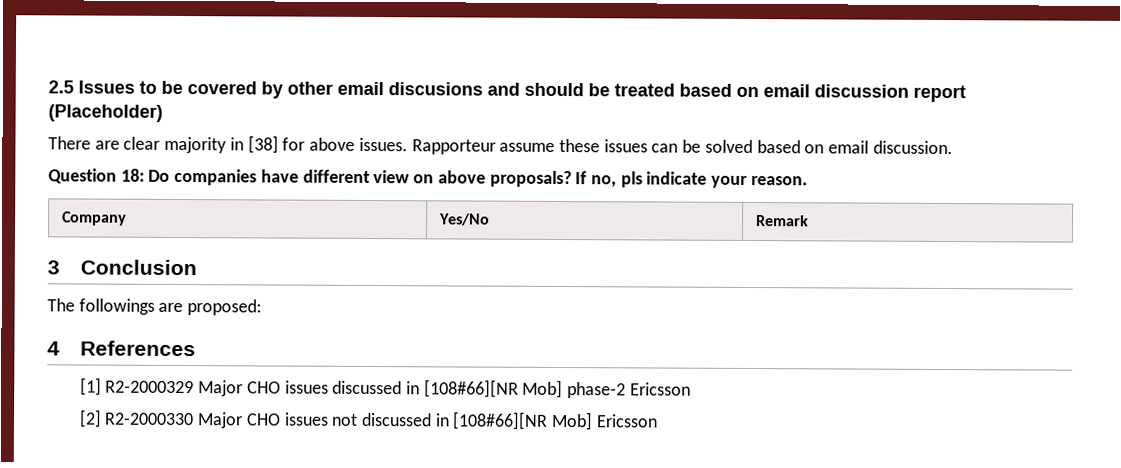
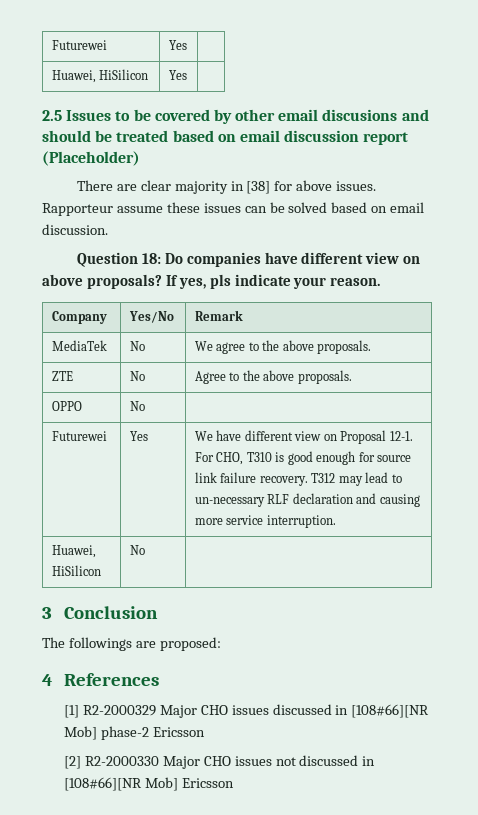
(48, 87) none -> [51,40,107,50] [168,40,187,50] [51,69,149,83] [168,70,187,80] Futurewei | Yes | // Huawei, HiSilicon | Yes | //
[590,175,617,188] no, -> [178,278,206,289] yes,
(809, 221) none -> [51,340,107,351] [129,341,145,351] [194,340,372,354] [51,371,73,381] [129,371,145,381] [194,370,352,384] [51,401,82,411] [129,401,145,411] [51,431,107,441] [129,431,148,441] [194,430,413,444] [194,451,412,465] [194,472,402,486] [194,493,420,507] [194,515,336,528] [51,545,96,558] [51,565,101,576] [129,545,145,555] // MediaTek | No | We agree to the above proposals. // ZTE | No | Agree to the above proposals. // OPPO | No | // Futurewei | Yes | We have different view on Proposal 12-1. For CHO, T310 is good enough for source link failure recovery. T312 may lead to un-necessary RLF declaration and causing more service interruption. // Huawei, HiSilicon | No |

